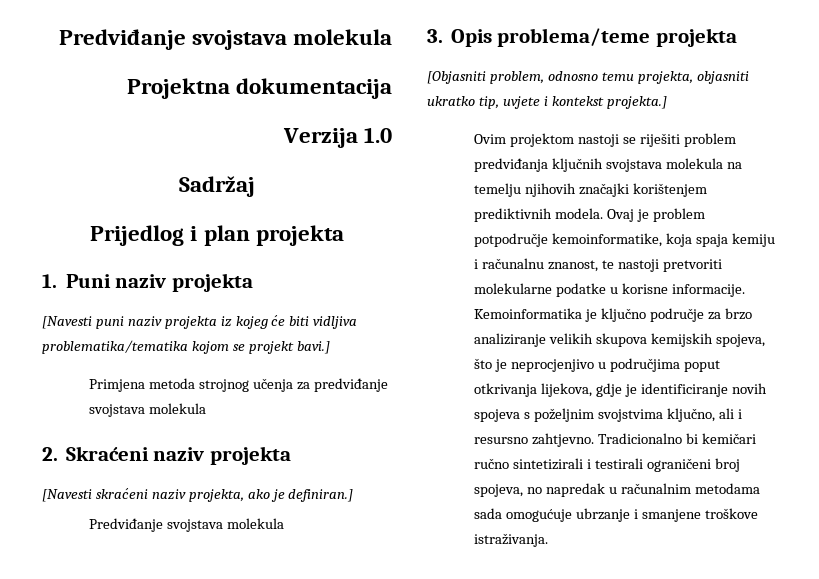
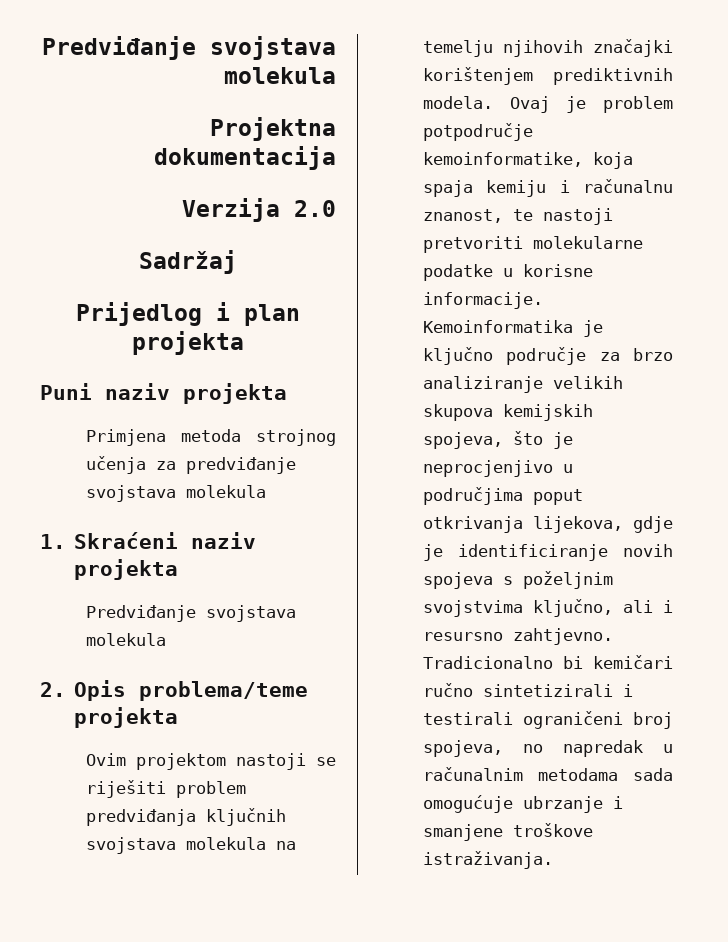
[363,127,392,143] 1.0 -> [294,200,336,217] 2.0
[42,274,57,288] 1. -> (244, 343) none
[42,315,358,329] [42,340,330,354] // [Navesti puni naziv projekta iz kojeg će biti vidljiva problematika/tematika kojom se projekt bavi.] -> (287, 393) none
[42,447,58,461] 2. -> [40,534,66,549] 1.
[42,488,354,502] [89,518,285,532] [427,29,443,43] // [Navesti skraćeni naziv projekta, ako je definiran.] // Predviđanje svojstava molekula // 3. -> [85,605,296,622] [85,633,166,646] [40,682,66,697] // Predviđanje svojstava molekula // 2.
[427,71,749,84] [427,96,667,109] // [Objasniti problem, odnosno temu projekta, objasniti ukratko tip, uvjete i kontekst projekta.] -> (179, 717) none

